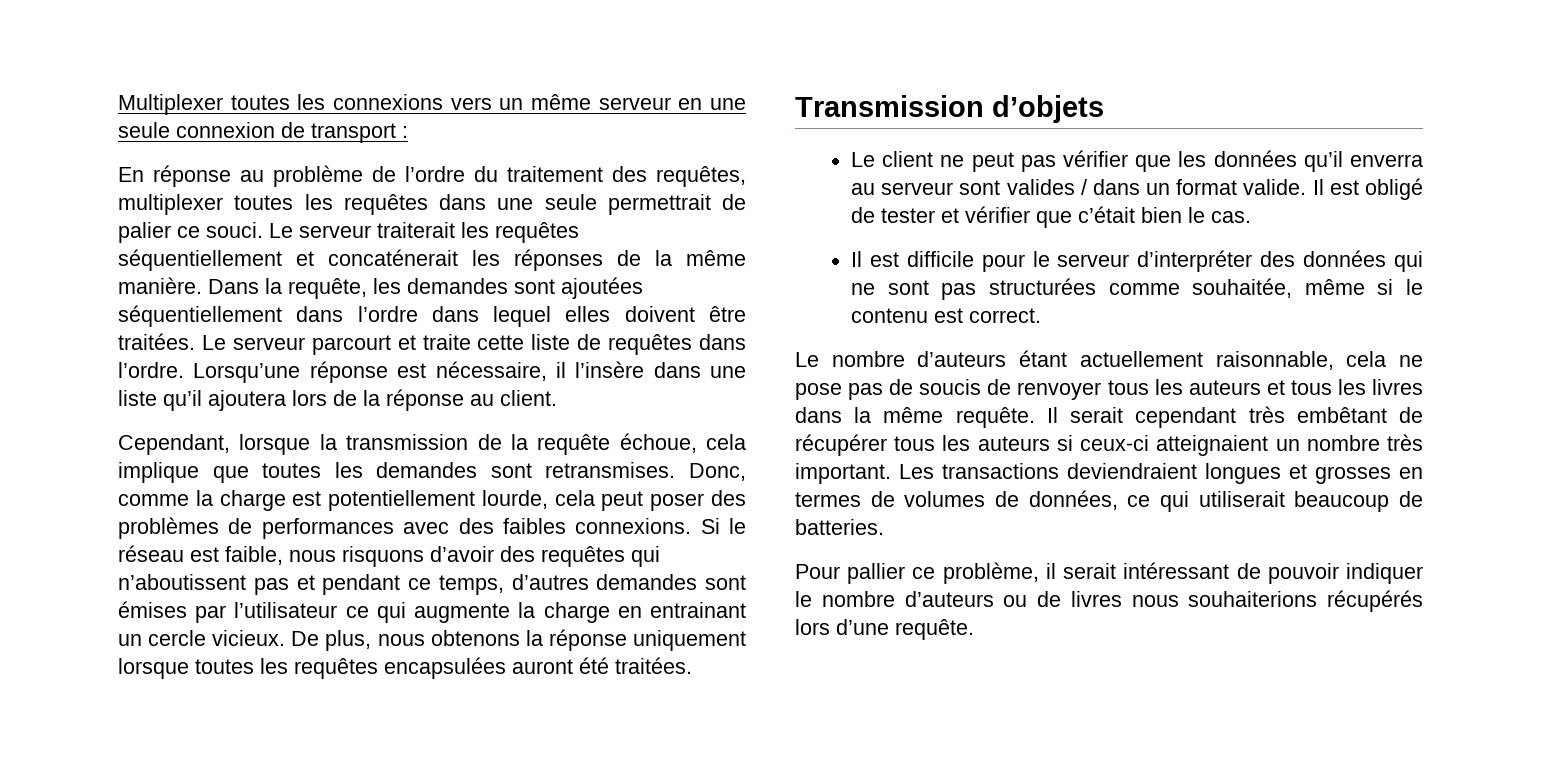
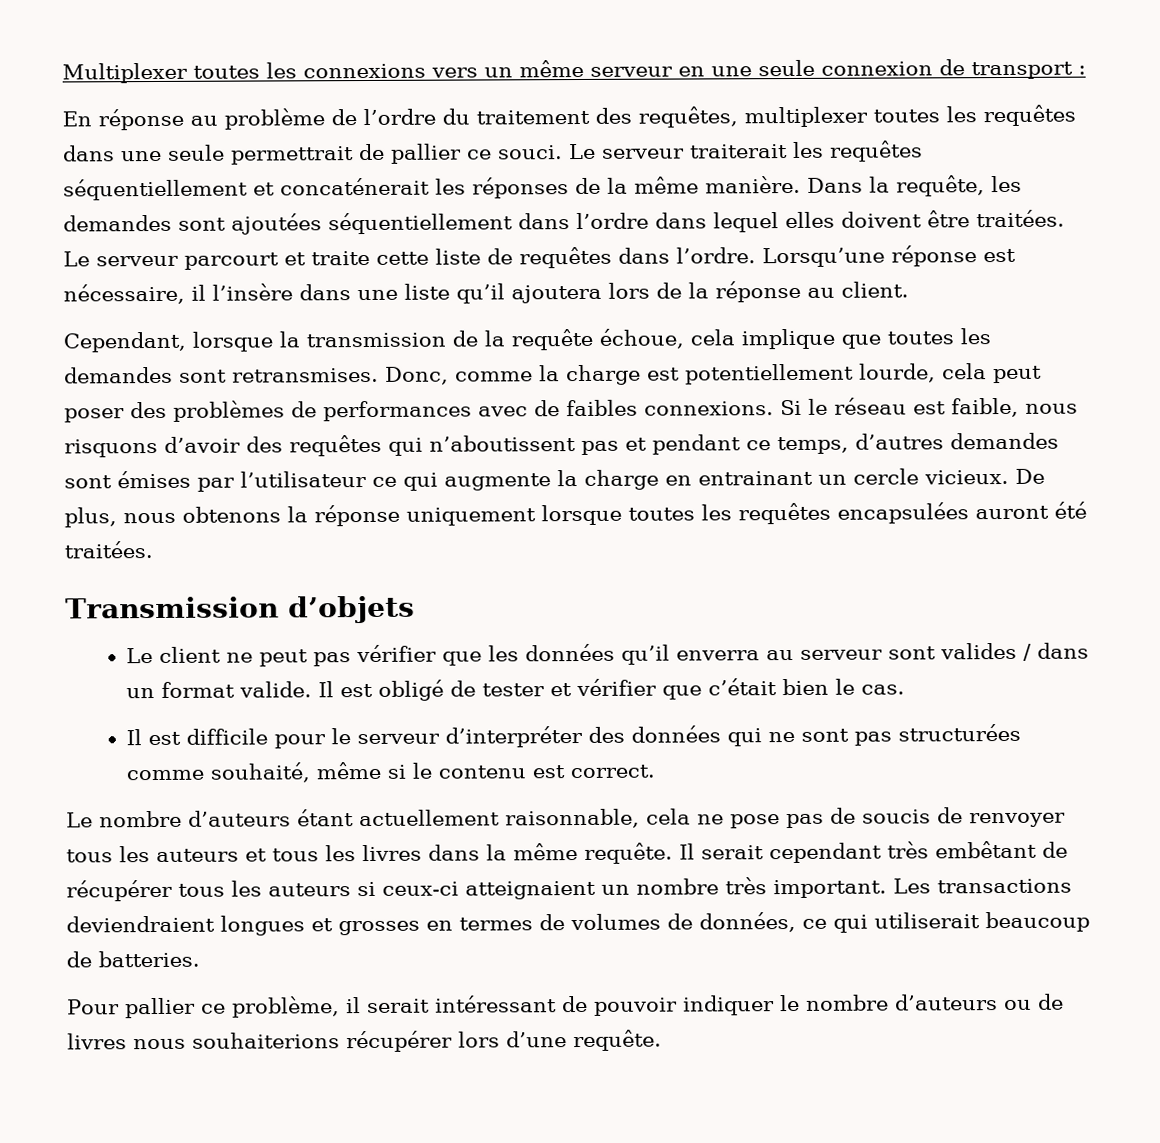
[118,222,171,243] palier -> [390,143,462,164] pallier
[458,518,494,534] des -> [534,400,560,417] de
[1192,278,1293,298] souhaitée, -> [210,762,311,783] souhaité,
[1327,590,1423,612] récupérés -> [346,1030,453,1053] récupérer

